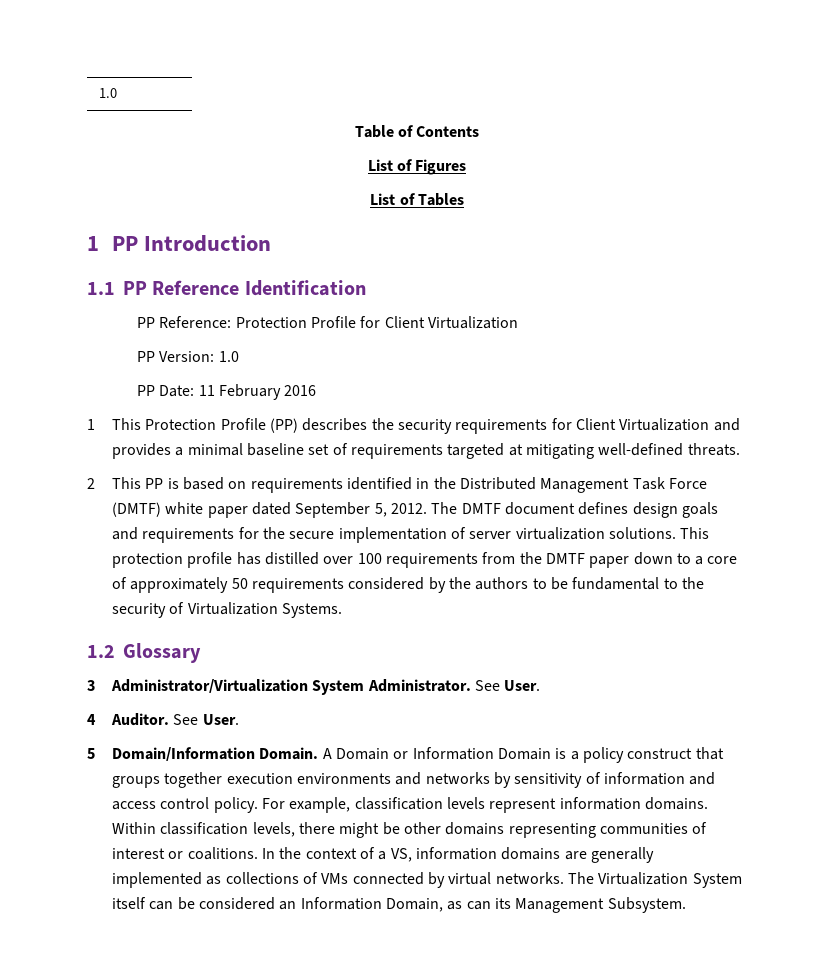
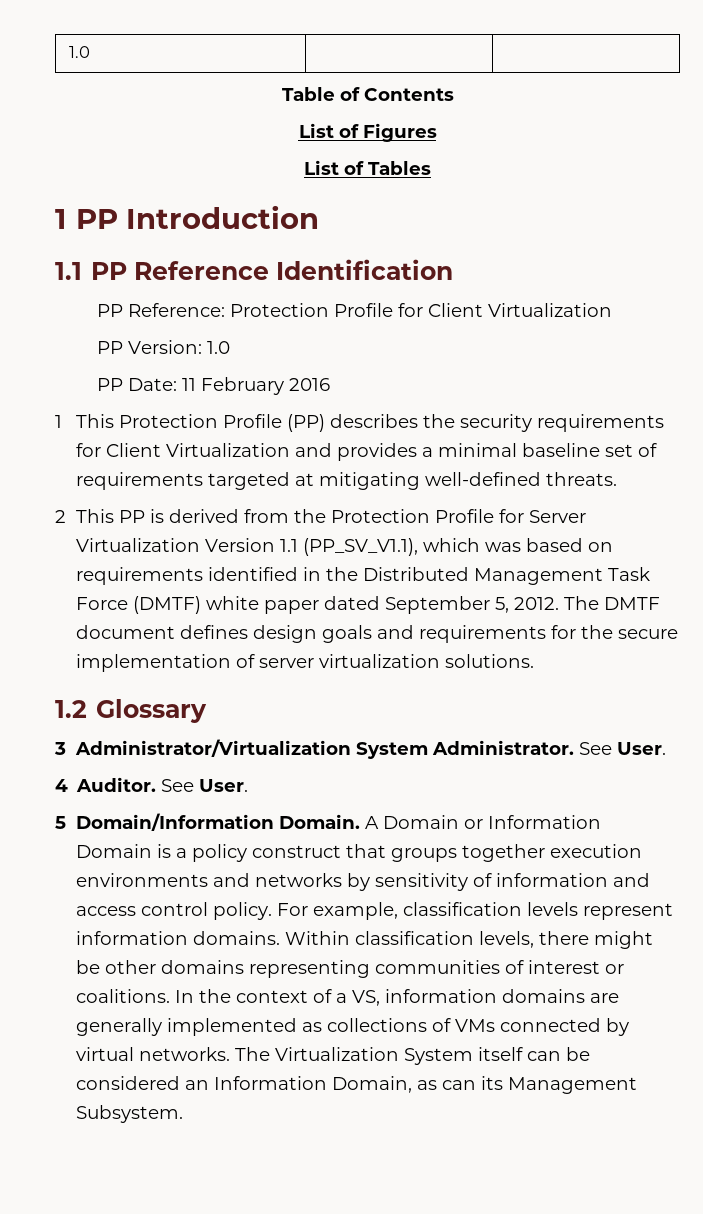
(179, 483) none -> [168,509,586,523] [75,538,521,556] derived from the Protection Profile for Server Virtualization Version 1.1 (PP_SV_V1.1), which was
[680,527,710,539] [112,552,738,568] [112,577,704,593] [112,602,342,618] This protection profile has distilled over 100 requirements from the DMTF paper down to a core of approximately 50 requirements considered by the authors to be fundamental to the security of Virtualization Systems. -> (534, 661) none

